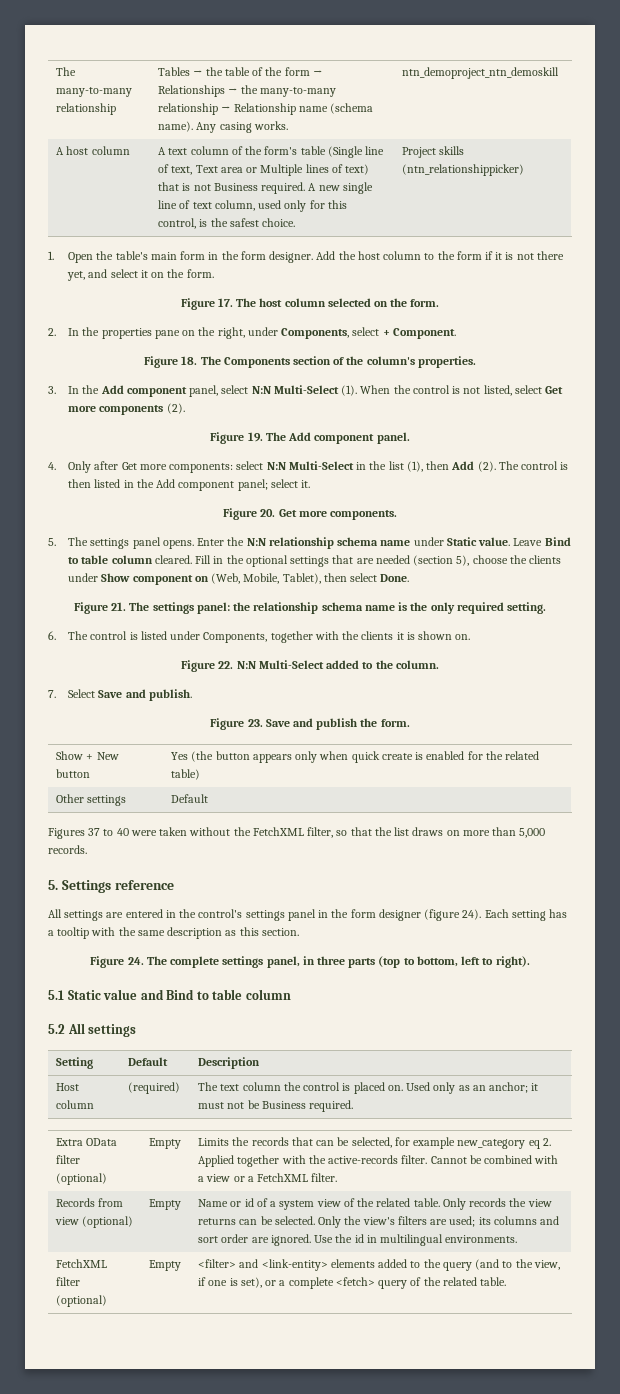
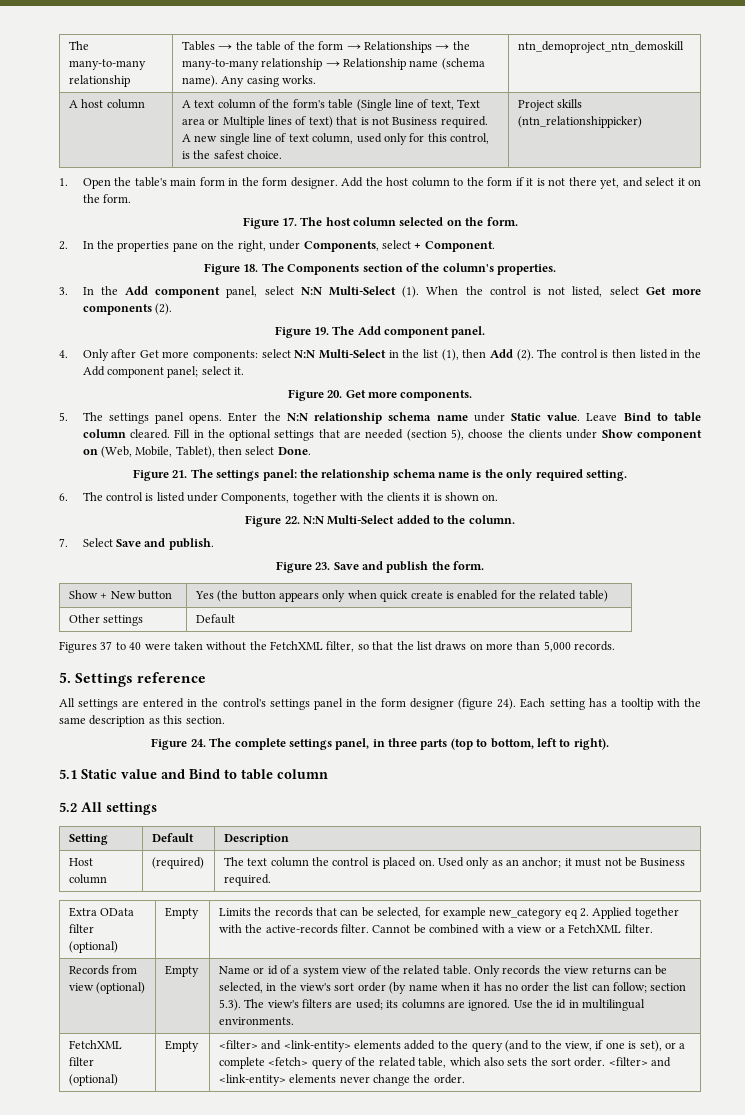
[274,1216,362,1228] selected. Only the -> [218,982,687,994] [218,999,265,1011] selected, in the view's sort order (by name when it has no order the list can follow; section 5.3). The
[540,1216,560,1225] [198,1234,249,1243] and sort order -> (445, 1004) none
[480,1277,507,1286] table. -> [418,1057,672,1068] [218,1074,465,1086] table, which also sets the sort order. <filter> and <link-entity> elements never change the order.

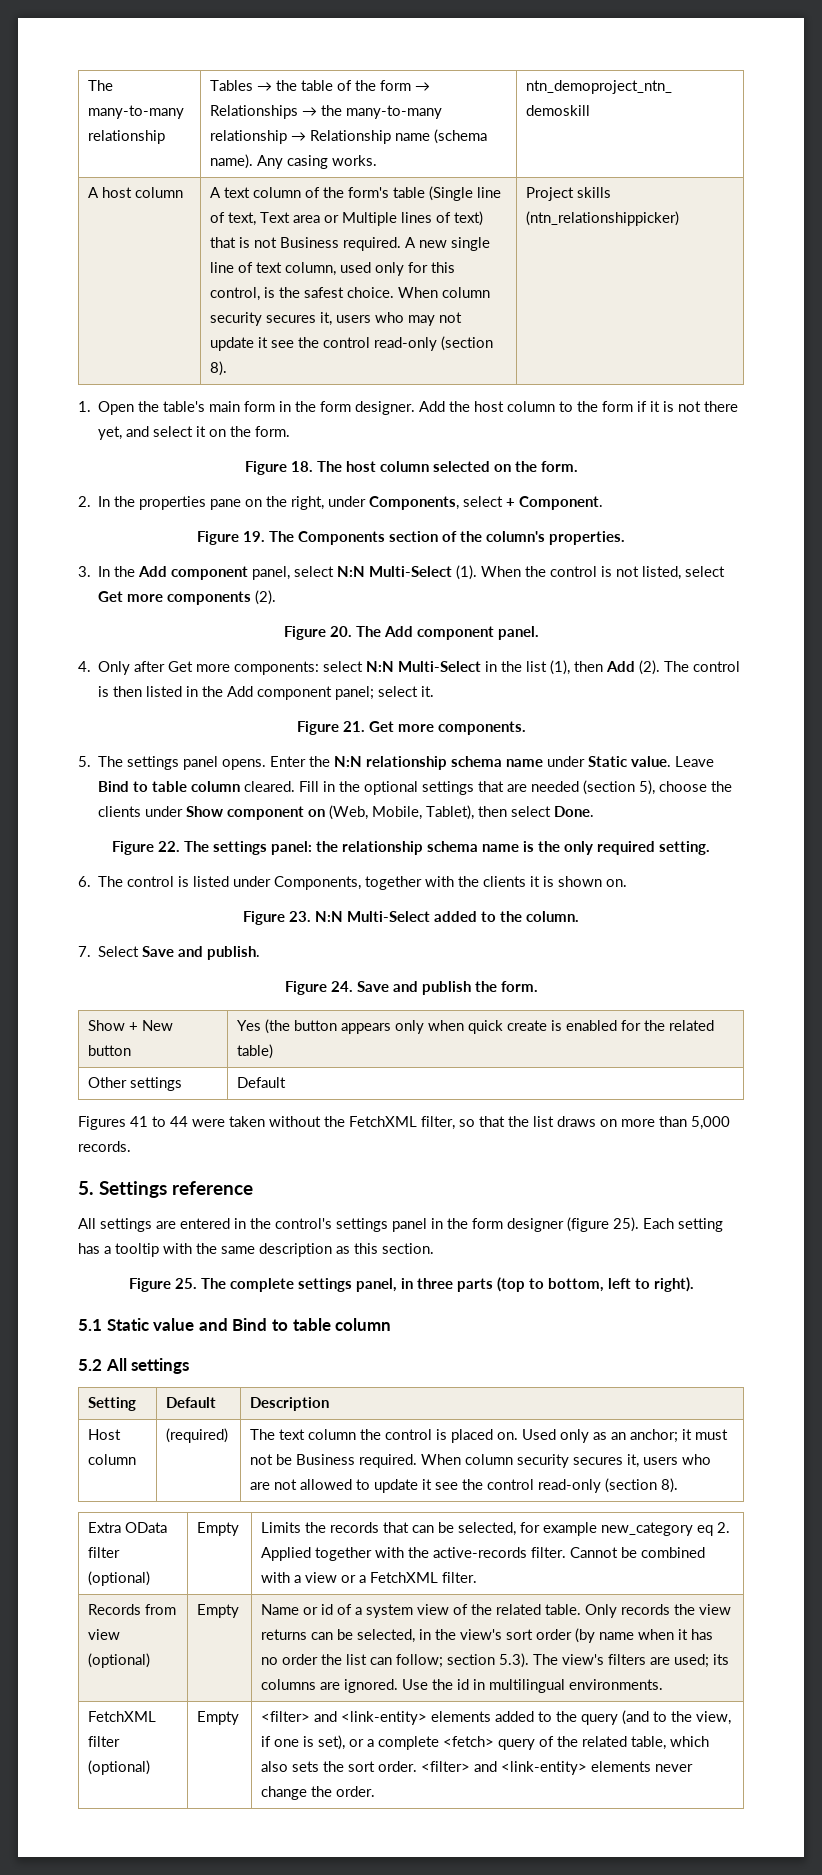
(283, 154) none -> [398,287,491,298] [210,312,463,326] [210,336,494,351] [210,361,228,376] When column security secures it, users who may not update it see the control read-only (section 8).
[281,217,297,226] 17. -> [290,461,313,472] 18.
[243,264,259,272] 18. -> [243,531,265,542] 19.
[313,327,329,335] 19. -> [329,626,352,637] 20.
[327,390,343,398] 20. -> [342,721,365,732] 21.
[172,470,188,478] 21. -> [158,841,180,852] 22.
[284,516,300,524] 22. -> [289,911,311,922] 23.
[315,562,331,570] 23. -> [330,981,353,992] 24.
[100,641,142,650] 37 to 40 -> [130,1116,188,1127] 41 to 44
[497,698,517,710] 24). -> [613,1217,639,1232] 25).
[190,739,206,747] 24. -> [174,1278,197,1289] 25.
(271, 880) none -> [421,1454,712,1468] [250,1478,679,1493] When column security secures it, users who are not allowed to update it see the control read-only (section 8).

